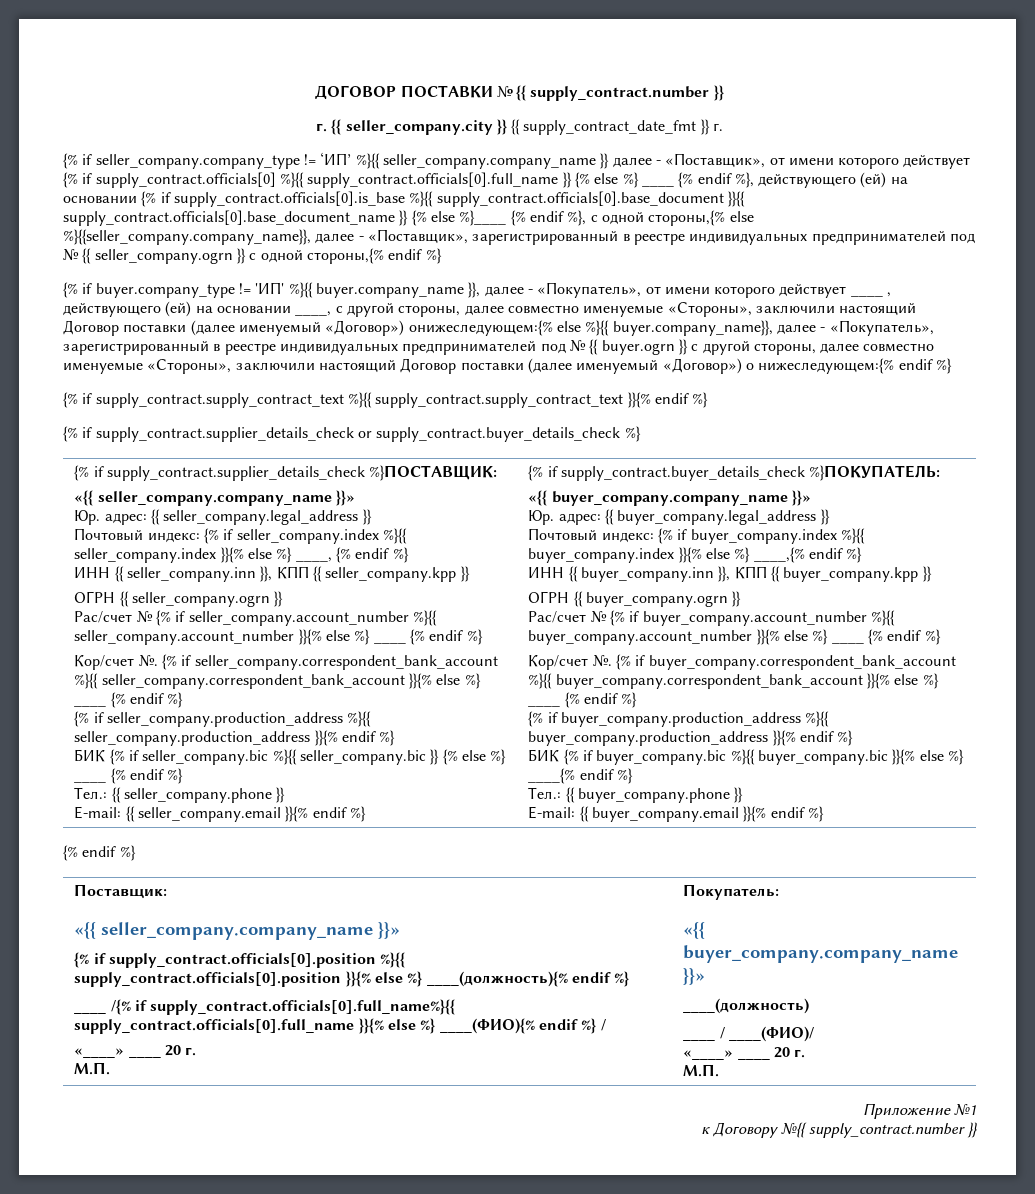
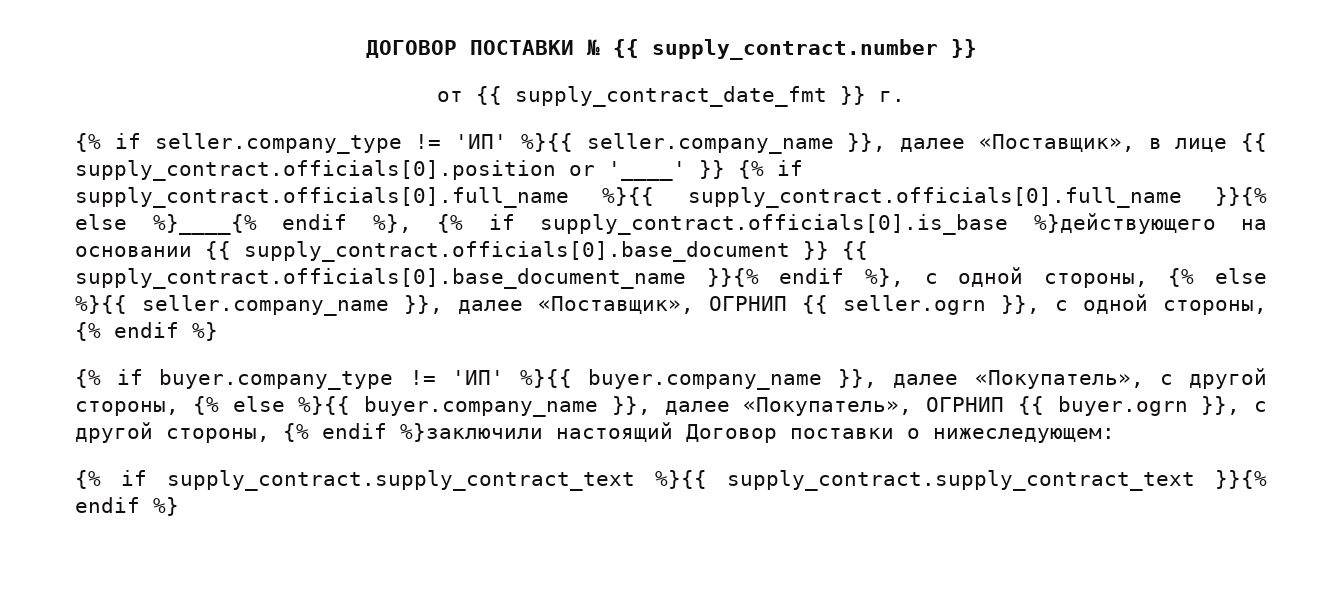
[315,119,507,135] г. {{ seller_company.city }} -> [437,91,463,102] от
[95,152,971,169] [63,172,276,188] seller_company.company_type != ‘ИП’ %}{{ seller_company.company_name }} далее - «Поставщик», от имени которого действует {% if supply_contract.officials[0] -> [154,133,1267,154] [75,160,803,181] [75,187,569,208] seller.company_type != 'ИП' %}{{ seller.company_name }}, далее «Поставщик», в лице {{ supply_contract.officials[0].position or '____' }} {% if supply_contract.officials[0].full_name
[562,172,908,188] [63,191,745,207] [63,210,754,226] [63,229,975,245] [63,248,384,264] }} {% else %} ____ {% endif %}, действующего (ей) на основании {% if supply_contract.officials[0].is_base %}{{ supply_contract.officials[0].base_document }}{{ supply_contract.officials[0].base_document_name }} {% else %}____ {% endif %}, с одной стороны,{% else %}{{seller_company.company_name}}, далее - «Поставщик», зарегистрированный в реестре индивидуальных предпринимателей под № {{ seller_company.ogrn }} с одной стороны,{% -> [1215,187,1267,206] [75,213,1267,235] [75,241,868,262] [75,267,1267,289] [75,294,1267,316] [75,322,101,341] }}{% else %}____{% endif %}, {% if supply_contract.officials[0].is_base %}действующего на основании {{ supply_contract.officials[0].base_document }} {{ supply_contract.officials[0].base_document_name }}{% endif %}, с одной стороны, {% else %}{{ seller.company_name }}, далее «Поставщик», ОГРНИП {{ seller.ogrn }}, с одной стороны, {%
[527,282,892,298] [63,301,917,317] [63,320,934,336] [63,339,935,355] [63,358,952,374] - «Покупатель», от имени которого действует ____ , действующего (ей) на основании ____, с другой стороны, далее совместно именуемые «Стороны», заключили настоящий Договор поставки (далее именуемый «Договор») онижеследующем:{% else %}{{ buyer.company_name}}, далее - «Покупатель», зарегистрированный в реестре индивидуальных предпринимателей под № {{ buyer.ogrn }} с другой стороны, далее совместно именуемые «Стороны», заключили настоящий Договор поставки (далее именуемый «Договор») о нижеследующем:{% endif %} -> [974,368,1267,389] [75,396,1267,417] [75,422,1115,443] «Покупатель», с другой стороны, {% else %}{{ buyer.company_name }}, далее «Покупатель», ОГРНИП {{ buyer.ogrn }}, с другой стороны, {% endif %}заключили настоящий Договор поставки о нижеследующем:
[63,426,641,442] [74,465,498,481] [74,490,355,506] [74,509,372,525] [74,528,407,544] [74,547,409,563] [74,566,470,582] [74,591,284,607] [74,610,437,626] [74,629,483,645] [74,654,498,670] [74,673,481,689] [74,692,184,708] [74,711,372,727] [74,730,396,746] [74,749,507,765] [74,768,184,784] [74,787,286,803] [74,806,366,822] [528,465,941,481] [528,490,811,506] [528,509,830,525] [528,528,865,544] [528,547,863,563] [528,566,932,582] [528,591,742,607] [528,610,895,626] [528,629,941,645] [528,654,956,670] [528,673,939,689] [528,692,638,708] [528,711,830,727] [528,730,854,746] [528,749,964,765] [528,768,633,784] [528,787,744,803] [528,806,824,822] [63,845,136,861] [74,884,168,899] [74,922,401,940] [74,952,406,968] [74,971,630,987] [74,999,456,1015] [74,1018,606,1034] [74,1045,197,1058] [74,1062,111,1075] [683,884,780,900] [683,922,706,939] [683,945,959,963] [683,968,706,985] [683,998,810,1014] [683,1026,814,1042] [683,1047,806,1060] [683,1064,720,1077] [862,1103,977,1119] [700,1122,979,1138] // {% if supply_contract.supplier_details_check or supply_contract.buyer_details_check %} // {% if supply_contract.supplier_details_check %}ПОСТАВЩИК: // «{{ seller_company.company_name }}» // Юр. адрес: {{ seller_company.legal_address }} // Почтовый индекс: {% if seller_company.index %}{{ seller_company.index }}{% else %} ____, {% endif %} // ИНН {{ seller_company.inn }}, КПП {{ seller_company.kpp }} // ОГРН {{ seller_company.ogrn }} // Рас/счет № {% if seller_company.account_number %}{{ seller_company.account_number }}{% else %} ____ {% endif %} // Кор/счет №. {% if seller_company.correspondent_bank_account %}{{ seller_company.correspondent_bank_account }}{% else %} ____ {% endif %} // {% if seller_company.production_address %}{{ seller_company.production_address }}{% endif %} // БИК {% if seller_company.bic %}{{ seller_company.bic }} {% else %} ____ {% endif %} // Тел.: {{ seller_company.phone }} // E-mail: {{ seller_company.email }}{% endif %} | {% if supply_contract.buyer_details_check %}ПОКУПАТЕЛЬ: // «{{ buyer_company.company_name }}» // Юр. адрес: {{ buyer_company.legal_address }} // Почтовый индекс: {% if buyer_company.index %}{{ buyer_company.index }}{% else %} ____,{% endif %} // ИНН {{ buyer_company.inn }}, КПП {{ buyer_company.kpp }} // ОГРН {{ buyer_company.ogrn }} // Рас/счет № {% if buyer_company.account_number %}{{ buyer_company.account_number }}{% else %} ____ {% endif %} // Кор/счет №. {% if buyer_company.correspondent_bank_account %}{{ buyer_company.correspondent_bank_account }}{% else %} ____ {% endif %} // {% if buyer_company.production_address %}{{ buyer_company.production_address }}{% endif %} // БИК {% if buyer_company.bic %}{{ buyer_company.bic }}{% else %} ____{% endif %} // Тел.: {{ buyer_company.phone }} // E-mail: {{ buyer_company.email }}{% endif %} // {% endif %} // Поставщик: // «{{ seller_company.company_name }}» // {% if supply_contract.officials[0].position %}{{ supply_contract.officials[0].position }}{% else %} ____(должность){% endif %} // ____ /{% if supply_contract.officials[0].full_name%}{{ supply_contract.officials[0].full_name }}{% else %} ____(ФИО){% endif %} / // «____» ____ 20 г. // М.П. | Покупатель: // «{{ buyer_company.company_name }}» // ____(должность) // ____ / ____(ФИО)/ // «____» ____ 20 г. // М.П. // Приложение №1 // к Договору №{{ supply_contract.number }} -> (179, 506) none

